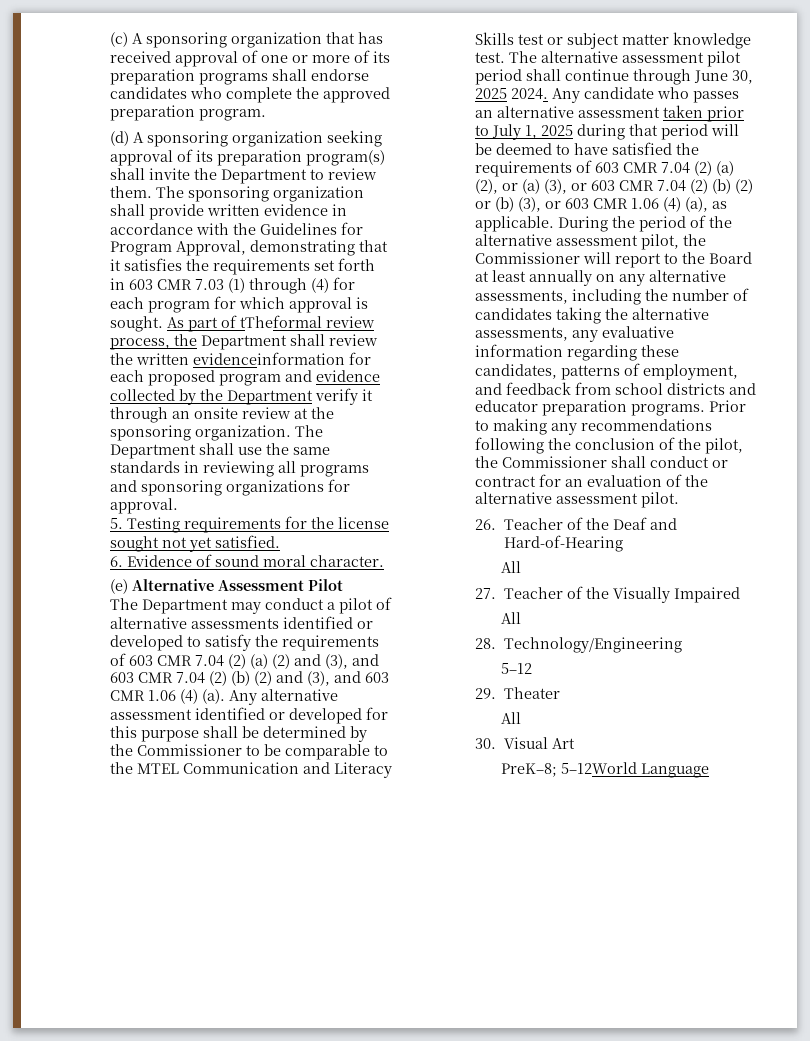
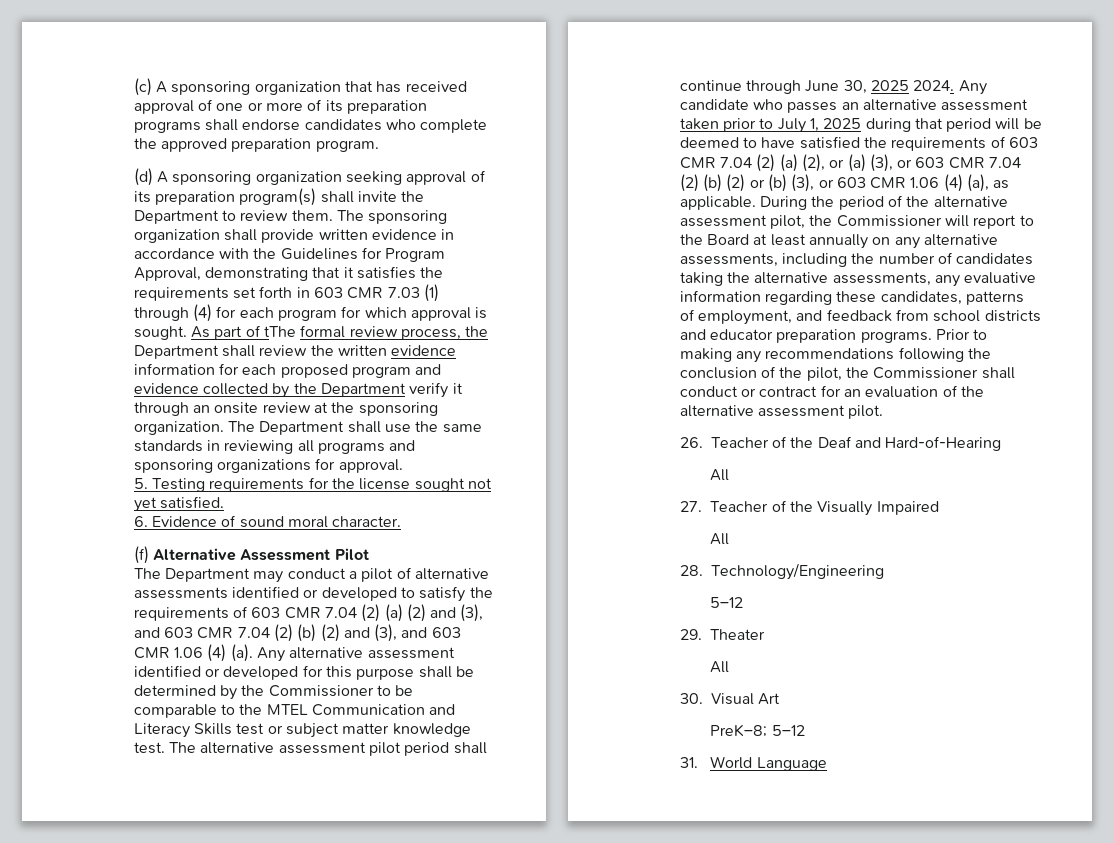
[240,315,323,328] tTheformal -> [263,325,346,338] tThe formal
[193,352,346,365] evidenceinformation -> [391,345,457,356] [133,363,215,375] evidence information
[110,579,129,594] (e) -> [133,546,149,564] (f)
[561,762,638,774] 5–12World -> [771,725,805,736] [679,756,753,769] 5–12 // 31. World

